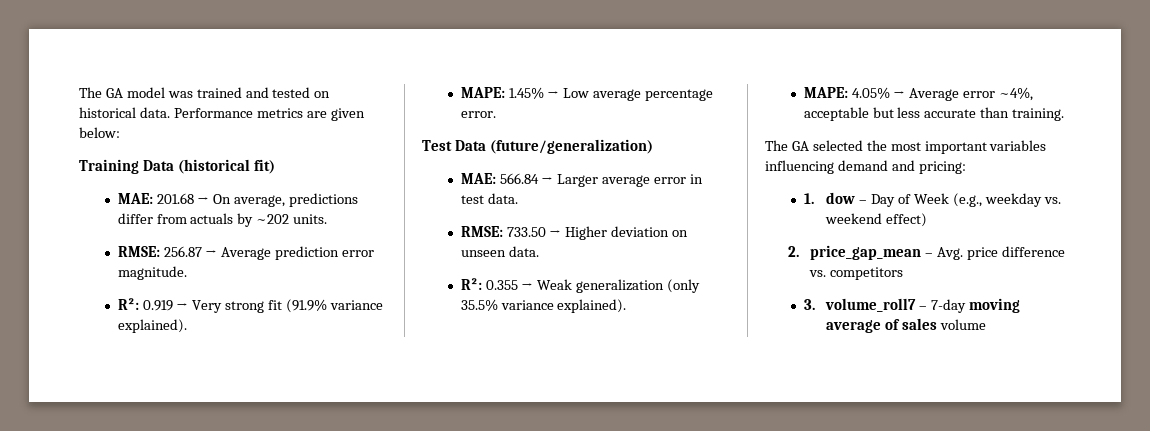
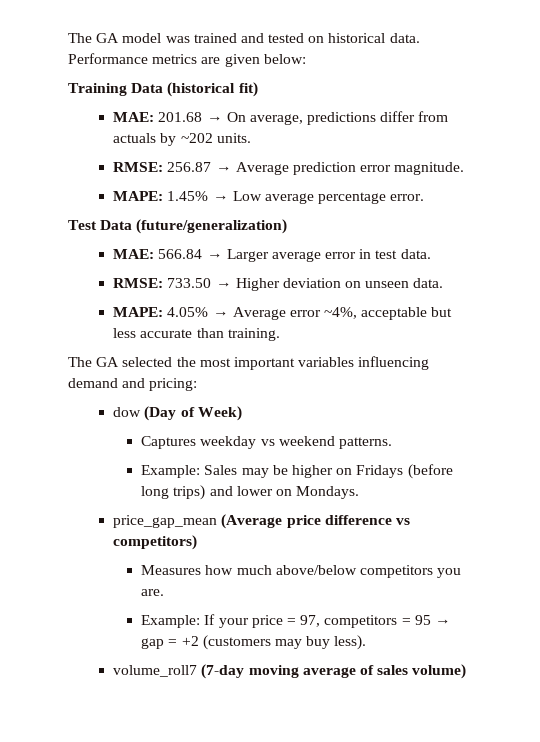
[117,298,384,313] [117,319,187,333] // R²: 0.919 → Very strong fit (91.9% variance explained). -> (465, 168) none
[460,278,701,293] [460,299,627,313] // R²: 0.355 → Weak generalization (only 35.5% variance explained). -> (444, 283) none
[803,192,1061,207] [825,213,928,227] [787,245,1066,260] [809,267,904,280] [803,298,967,313] 1. dow – Day of Week (e.g., weekday vs. weekend effect) // 2. price_gap_mean – Avg. price difference vs. competitors // 3. volume_roll7 – 7-day -> [113,406,242,421] [141,436,392,449] [141,464,453,479] [141,485,360,500] [113,514,410,529] [113,535,198,550] [141,565,462,578] [141,589,165,596] [141,614,451,628] [141,635,367,650] [113,664,245,679] dow (Day of Week) // Captures weekday vs weekend patterns. // Example: Sales may be higher on Fridays (before long trips) and lower on Mondays. // price_gap_mean (Average price difference vs competitors) // Measures how much above/below competitors you are. // Example: If your price = 97, competitors = 95 → gap = +2 (customers may buy less). // volume_roll7 (7-day
[940,319,987,330] volume -> [412,664,467,679] volume)

